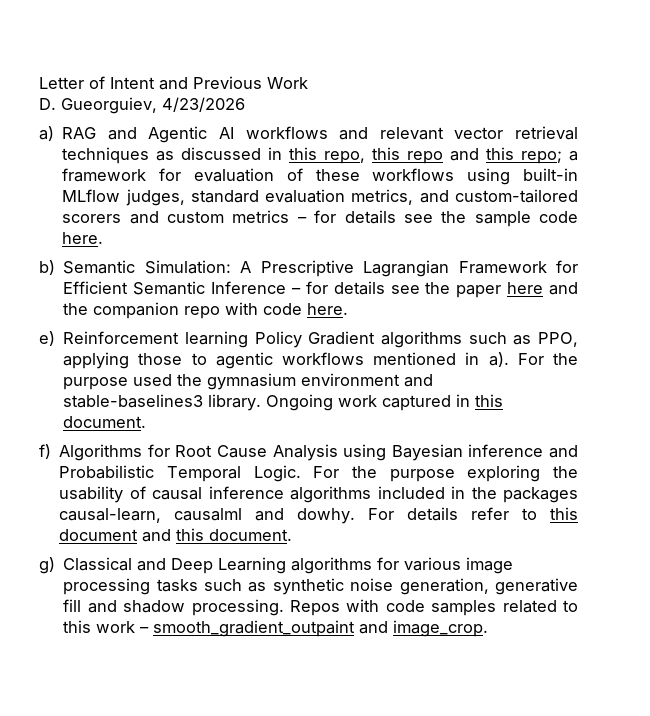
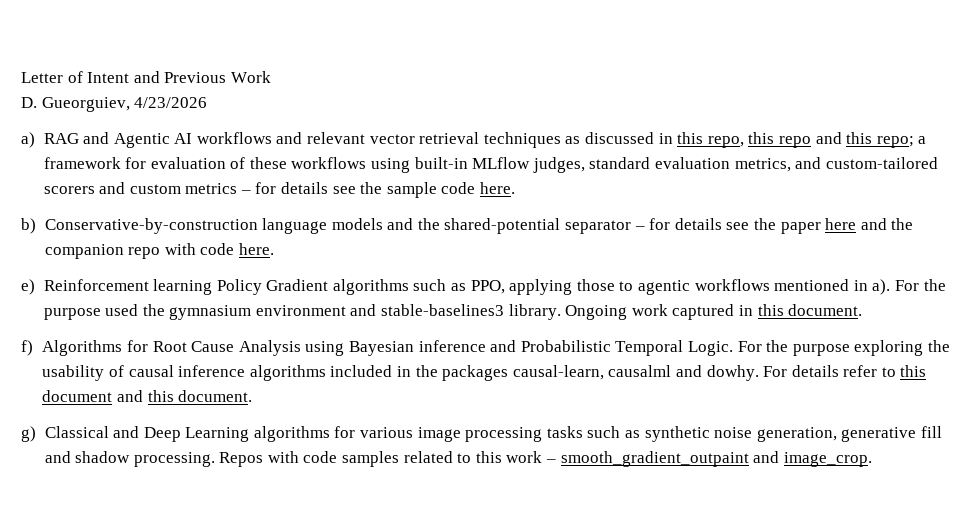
[63,260,578,277] [63,281,286,295] Semantic Simulation: A Prescriptive Lagrangian Framework for Efficient Semantic Inference -> [44,218,632,234] Conservative-by-construction language models and the shared-potential separator

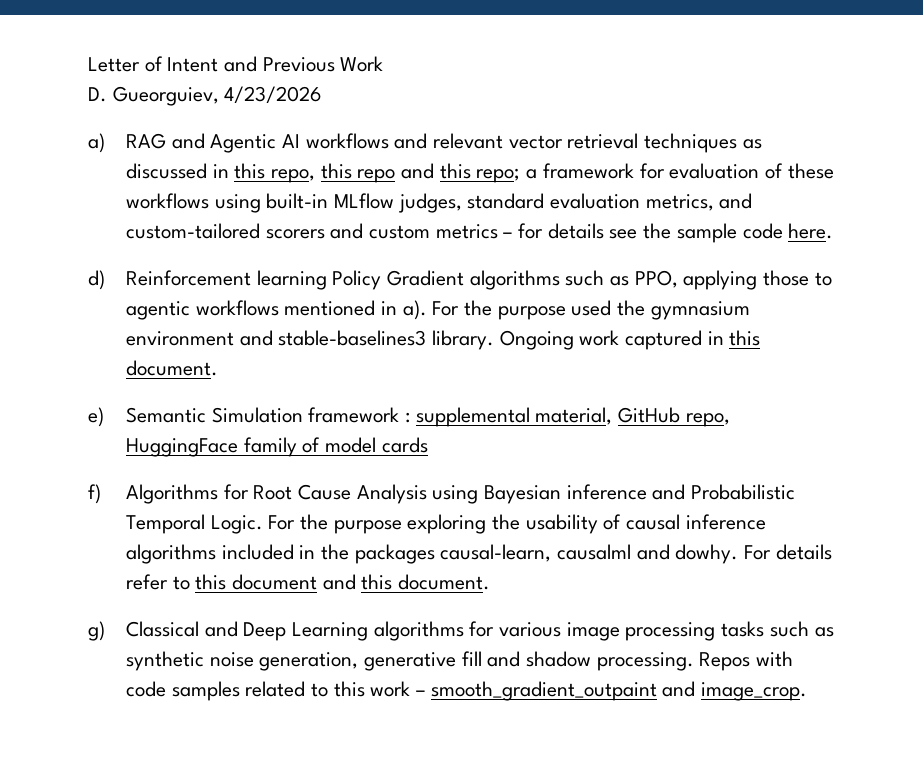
[21,218,914,234] [44,243,274,259] [21,279,35,295] b) Conservative-by-construction language models and the shared-potential separator – for details see the paper here and the companion repo with code here. // e) -> [88,270,105,290] d)
(863, 310) none -> [88,407,730,427] [126,437,428,457] // e) Semantic Simulation framework : supplemental material, GitHub repo, HuggingFace family of model cards

